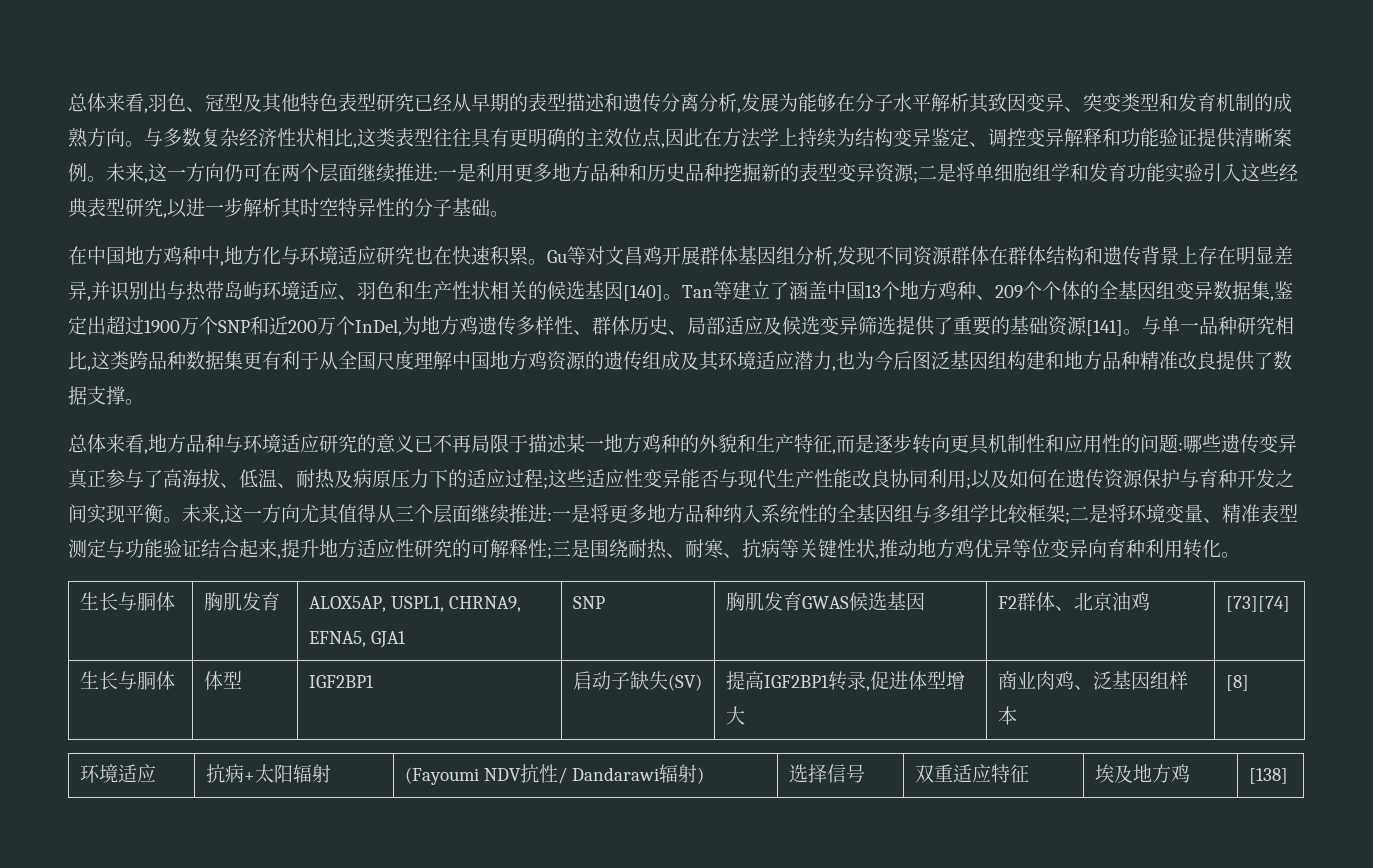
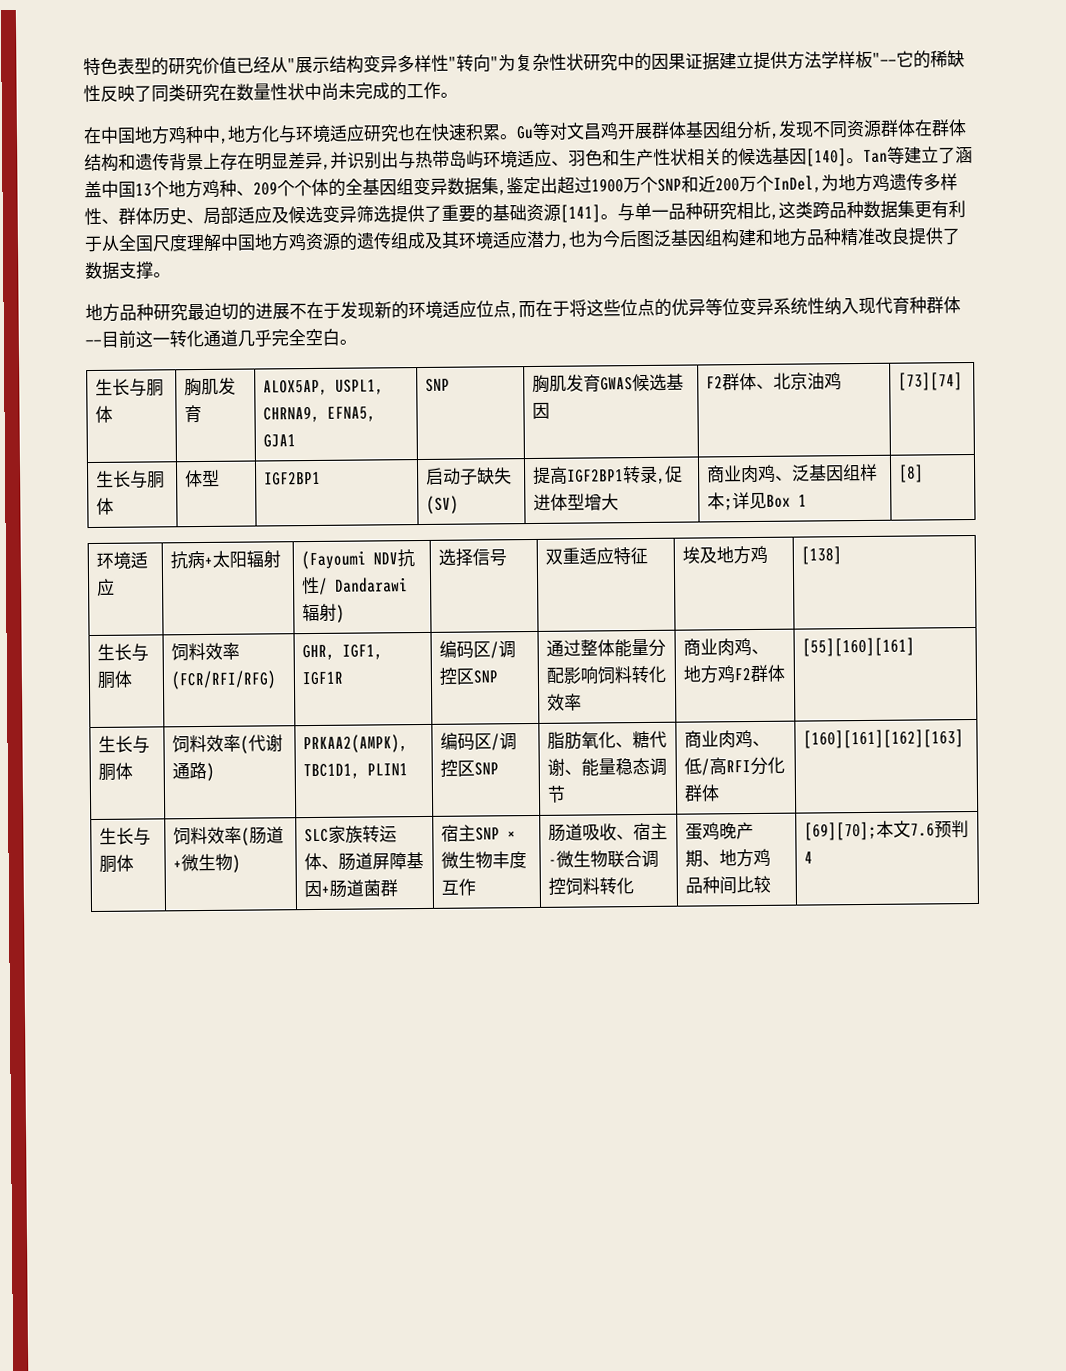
[68,93,1292,113] [68,128,1292,148] [68,163,1298,183] [68,198,490,218] 总体来看,羽色、冠型及其他特色表型研究已经从早期的表型描述和遗传分离分析,发展为能够在分子水平解析其致因变异、突变类型和发育机制的成熟方向。与多数复杂经济性状相比,这类表型往往具有更明确的主效位点,因此在方法学上持续为结构变异鉴定、调控变异解释和功能验证提供清晰案例。未来,这一方向仍可在两个层面继续推进:一是利用更多地方品种和历史品种挖掘新的表型变异资源;二是将单细胞组学和发育功能实验引入这些经典表型研究,以进一步解析其时空特异性的分子基础 -> [83,50,965,76] [83,81,441,103] 特色表型的研究价值已经从"展示结构变异多样性"转向"为复杂性状研究中的因果证据建立提供方法学样板"——它的稀缺性反映了同类研究在数量性状中尚未完成的工作
[68,434,1297,454] [68,469,1294,489] [68,504,1298,524] [68,539,1221,559] 总体来看,地方品种与环境适应研究的意义已不再局限于描述某一地方鸡种的外貌和生产特征,而是逐步转向更具机制性和应用性的问题:哪些遗传变异真正参与了高海拔、低温、耐热及病原压力下的适应过程;这些适应性变异能否与现代生产性能改良协同利用;以及如何在遗传资源保护与育种开发之间实现平衡。未来,这一方向尤其值得从三个层面继续推进:一是将更多地方品种纳入系统性的全基因组与多组学比较框架;二是将环境变量、精准表型测定与功能验证结合起来,提升地方适应性研究的可解释性;三是围绕耐热、耐寒、抗病等关键性状,推动地方鸡优异等位变异向育种利用转化 -> [85,296,961,322] [85,328,340,349] 地方品种研究最迫切的进展不在于发现新的环境适应位点,而在于将这些位点的优异等位变异系统性纳入现代育种群体——目前这一转化通道几乎完全空白
(1018, 715) none -> [724,492,808,511] ;详见Box 1
(1289, 776) none -> [97,643,150,662] [97,670,134,689] [171,642,241,661] [171,670,278,690] [302,644,384,661] [302,671,344,686] [439,640,517,659] [439,667,499,686] [546,638,667,658] [546,665,667,685] [547,693,583,711] [683,638,770,657] [683,664,786,684] [802,637,916,657] [98,735,151,754] [98,762,134,781] [172,734,284,754] [172,761,216,781] [303,734,409,754] [303,763,409,780] [440,732,518,751] [440,759,500,778] [547,730,668,750] [547,757,668,777] [547,785,567,803] [684,730,771,749] [684,756,786,776] [684,784,721,802] [803,729,965,749] [99,827,152,846] [99,854,135,873] [173,826,285,846] [173,853,242,873] [304,825,398,844] [304,851,425,871] [304,879,399,898] [441,824,517,842] [441,851,528,869] [441,878,477,896] [548,822,669,842] [548,849,660,869] [548,877,635,896] [685,821,755,841] [685,848,772,868] [685,875,772,895] [804,820,970,841] [804,851,814,864] // 生长与胴体 | 饲料效率(FCR/RFI/RFG) | GHR, IGF1, IGF1R | 编码区/调控区SNP | 通过整体能量分配影响饲料转化效率 | 商业肉鸡、地方鸡F2群体 | [55][160][161] // 生长与胴体 | 饲料效率(代谢通路) | PRKAA2(AMPK), TBC1D1, PLIN1 | 编码区/调控区SNP | 脂肪氧化、糖代谢、能量稳态调节 | 商业肉鸡、低/高RFI分化群体 | [160][161][162][163] // 生长与胴体 | 饲料效率(肠道+微生物) | SLC家族转运体、肠道屏障基因+肠道菌群 | 宿主SNP ×微生物丰度互作 | 肠道吸收、宿主-微生物联合调控饲料转化 | 蛋鸡晚产期、地方鸡品种间比较 | [69][70];本文7.6预判4

